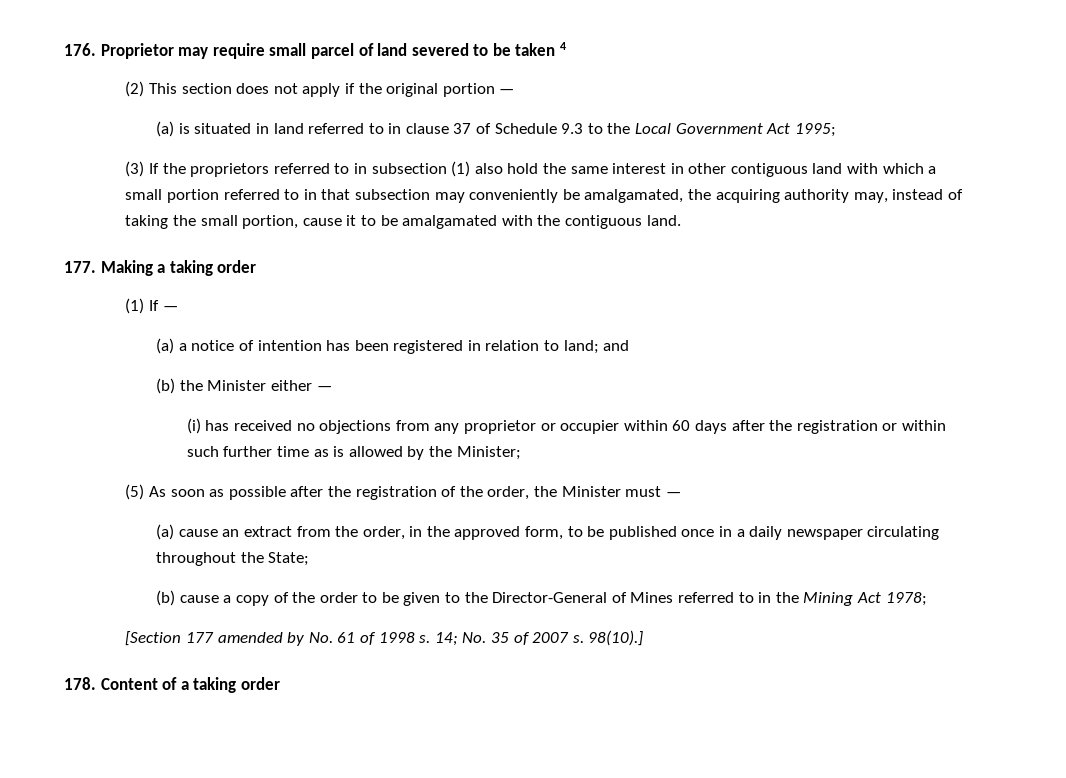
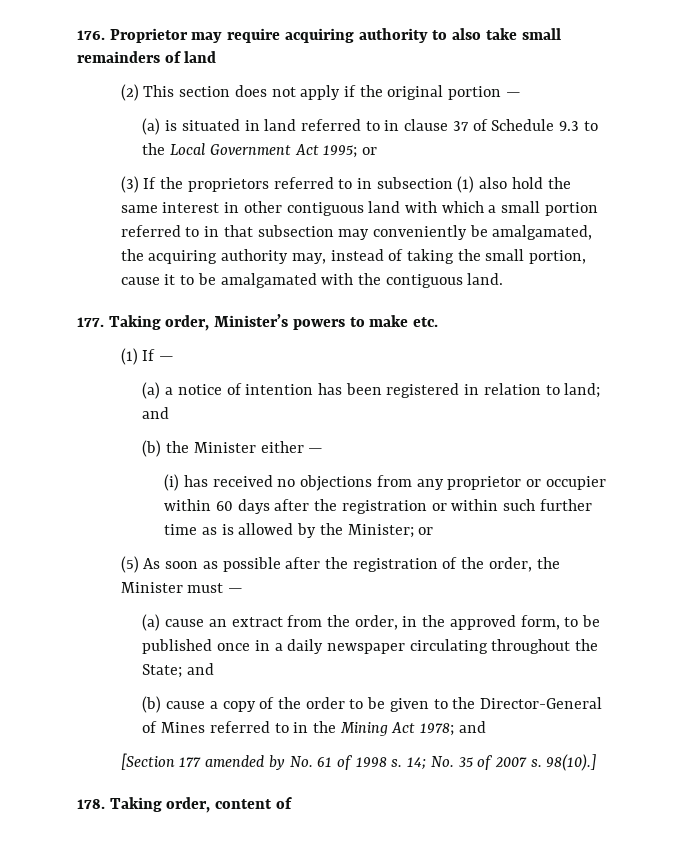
[269,42,567,59] small parcel of land severed to be taken 4 -> [284,28,561,43] [77,51,217,63] acquiring authority to also take small remainders of land
(836, 130) none -> [362,147,378,155] or
[100,260,257,276] Making a taking order -> [108,314,439,331] Taking order, Minister’s powers to make etc.
(521, 453) none -> [418,527,434,535] or
(310, 559) none -> [187,663,215,675] and
(927, 599) none -> [458,721,486,733] and
[100,677,280,693] Content of a taking order -> [109,797,292,813] Taking order, content of

